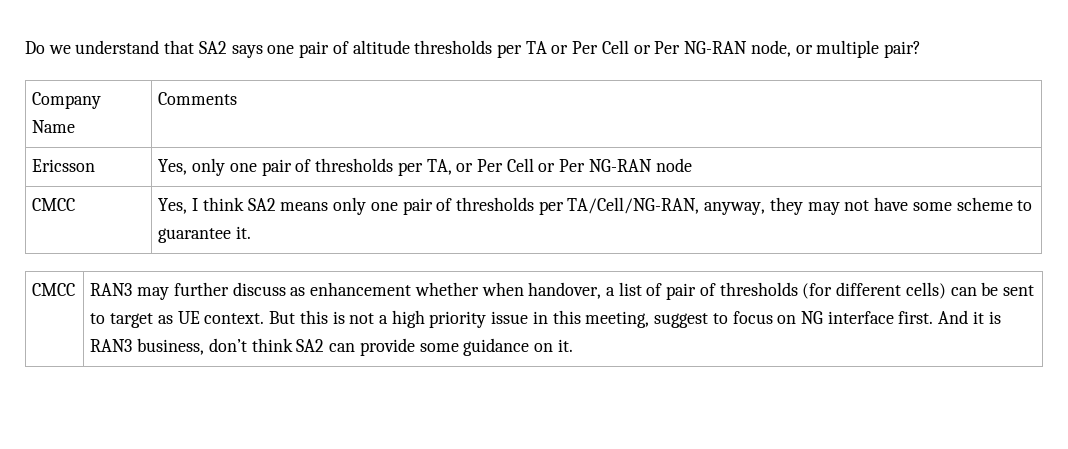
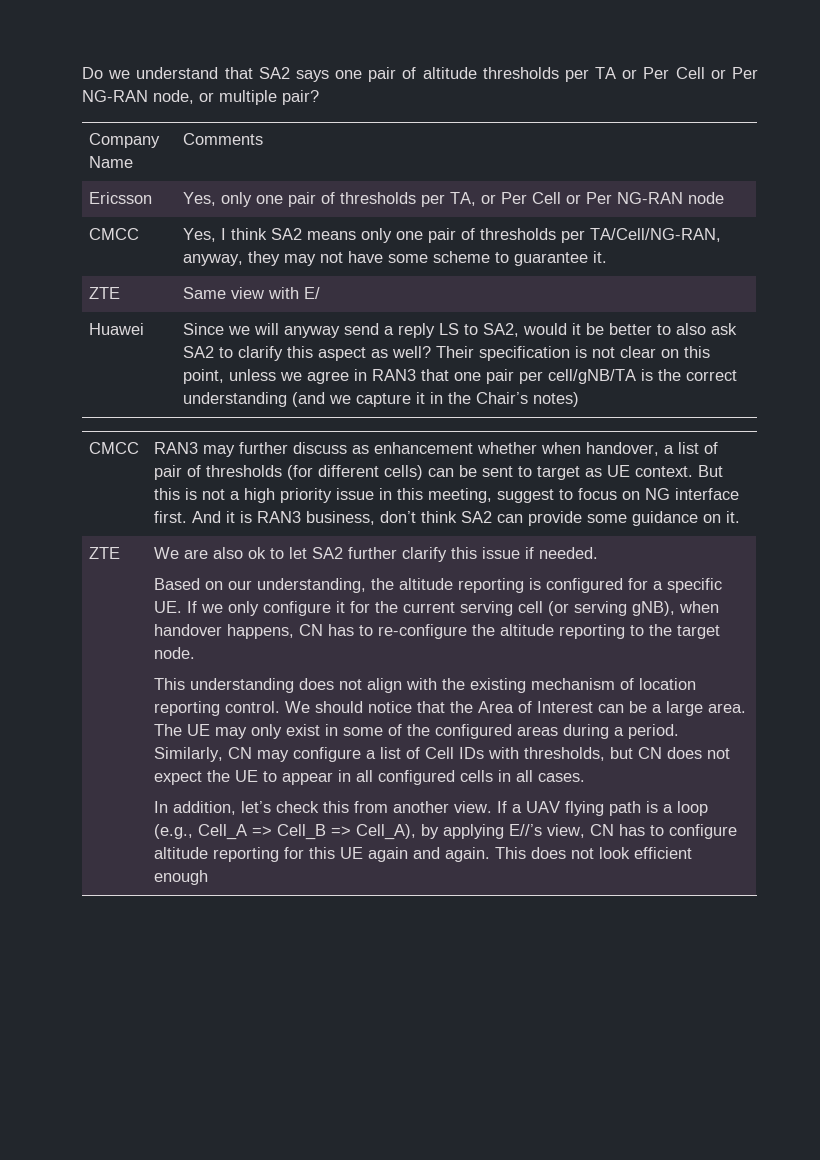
(252, 232) none -> [89,287,121,299] [183,287,321,299] [89,323,145,335] [183,323,738,338] [183,346,711,361] [183,369,738,384] [183,392,580,407] // ZTE | Same view with E/ // Huawei | Since we will anyway send a reply LS to SA2, would it be better to also ask SA2 to clarify this aspect as well? Their specification is not clear on this point, unless we agree in RAN3 that one pair per cell/gNB/TA is the correct understanding (and we capture it in the Chair’s notes)
(573, 345) none -> [89,547,121,559] [154,547,599,562] [154,578,723,593] [154,601,720,616] [154,624,721,639] [154,647,196,659] [154,678,697,693] [154,701,747,716] [154,724,680,739] [154,747,731,762] [154,770,586,785] [154,801,709,816] [154,824,738,840] [154,847,693,862] [154,870,209,885] // ZTE | We are also ok to let SA2 further clarify this issue if needed. // Based on our understanding, the altitude reporting is configured for a specific UE. If we only configure it for the current serving cell (or serving gNB), when handover happens, CN has to re-configure the altitude reporting to the target node. // This understanding does not align with the existing mechanism of location reporting control. We should notice that the Area of Interest can be a large area. The UE may only exist in some of the configured areas during a period. Similarly, CN may configure a list of Cell IDs with thresholds, but CN does not expect the UE to appear in all configured cells in all cases. // In addition, let’s check this from another view. If a UAV flying path is a loop (e.g., Cell_A => Cell_B => Cell_A), by applying E//’s view, CN has to configure altitude reporting for this UE again and again. This does not look efficient enough

